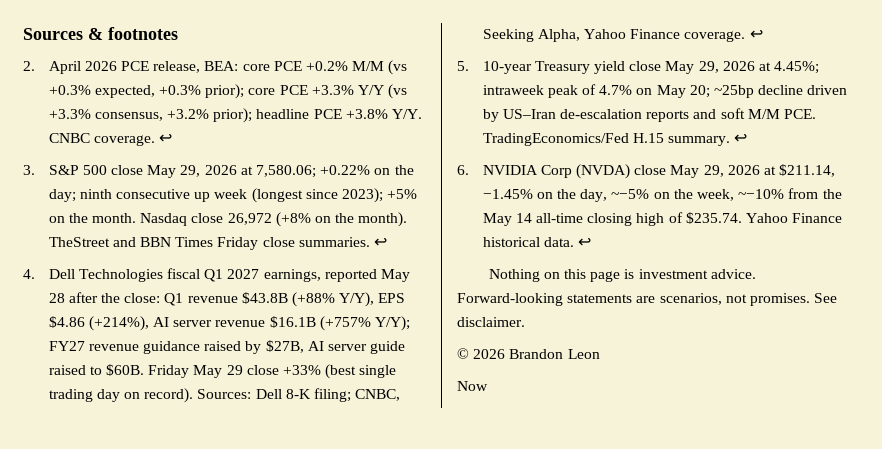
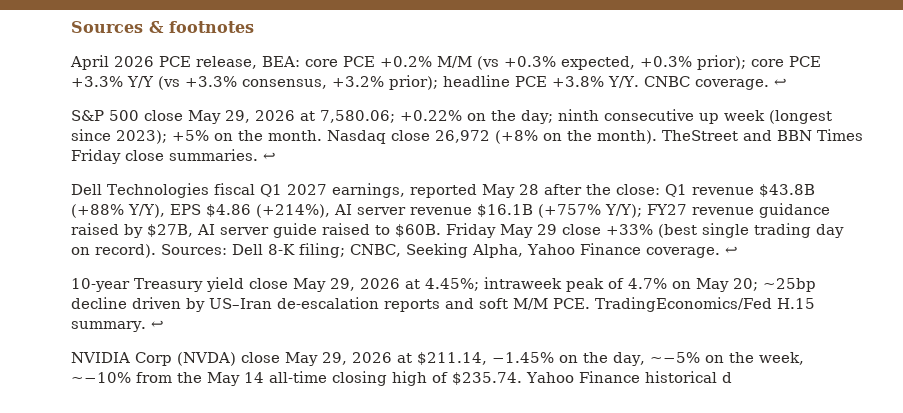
[23,61,35,71] 2. -> (254, 27) none
[23,165,35,175] 3. -> (787, 82) none
[23,269,35,279] 4. -> (276, 156) none
[457,61,469,71] 5. -> (738, 250) none
[457,165,469,175] 6. -> (164, 324) none
[543,237,592,247] [488,269,756,282] [457,293,838,306] [457,317,525,327] [457,348,600,359] [457,381,488,391] data. ↩ // Nothing on this page is investment advice. Forward-looking statements are scenarios, not promises. See disclaimer. // © 2026 Brandon Leon // Now -> [721,372,732,383] d

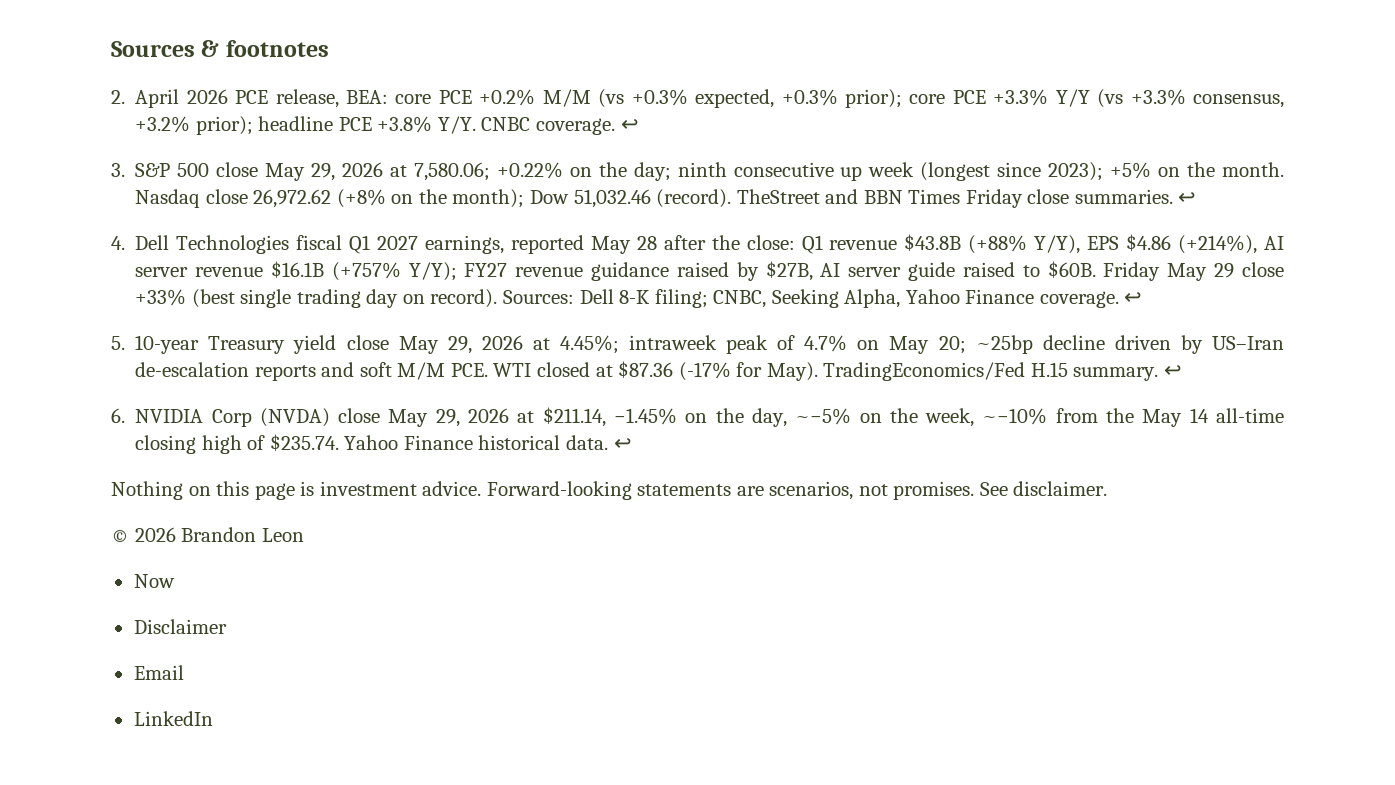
(254, 27) none -> [111,90,125,104] 2.
(787, 82) none -> [111,163,125,177] 3.
[435,130,490,143] 26,972 -> [253,189,332,208] 26,972.62
[597,130,657,144] month). -> [452,189,732,208] month); Dow 51,032.46 (record).
(276, 156) none -> [111,236,125,250] 4.
(738, 250) none -> [111,336,125,350] 5.
(590, 303) none -> [493,361,818,381] WTI closed at $87.36 (-17% for May).
(164, 324) none -> [111,408,125,423] 6.
[721,372,732,383] d -> [565,435,632,450] [111,481,1108,500] [111,527,304,542] [133,574,175,588] [133,619,227,634] [133,665,184,680] [133,711,213,726] data. ↩ // Nothing on this page is investment advice. Forward-looking statements are scenarios, not promises. See disclaimer. // © 2026 Brandon Leon // Now // Disclaimer // Email // LinkedIn

